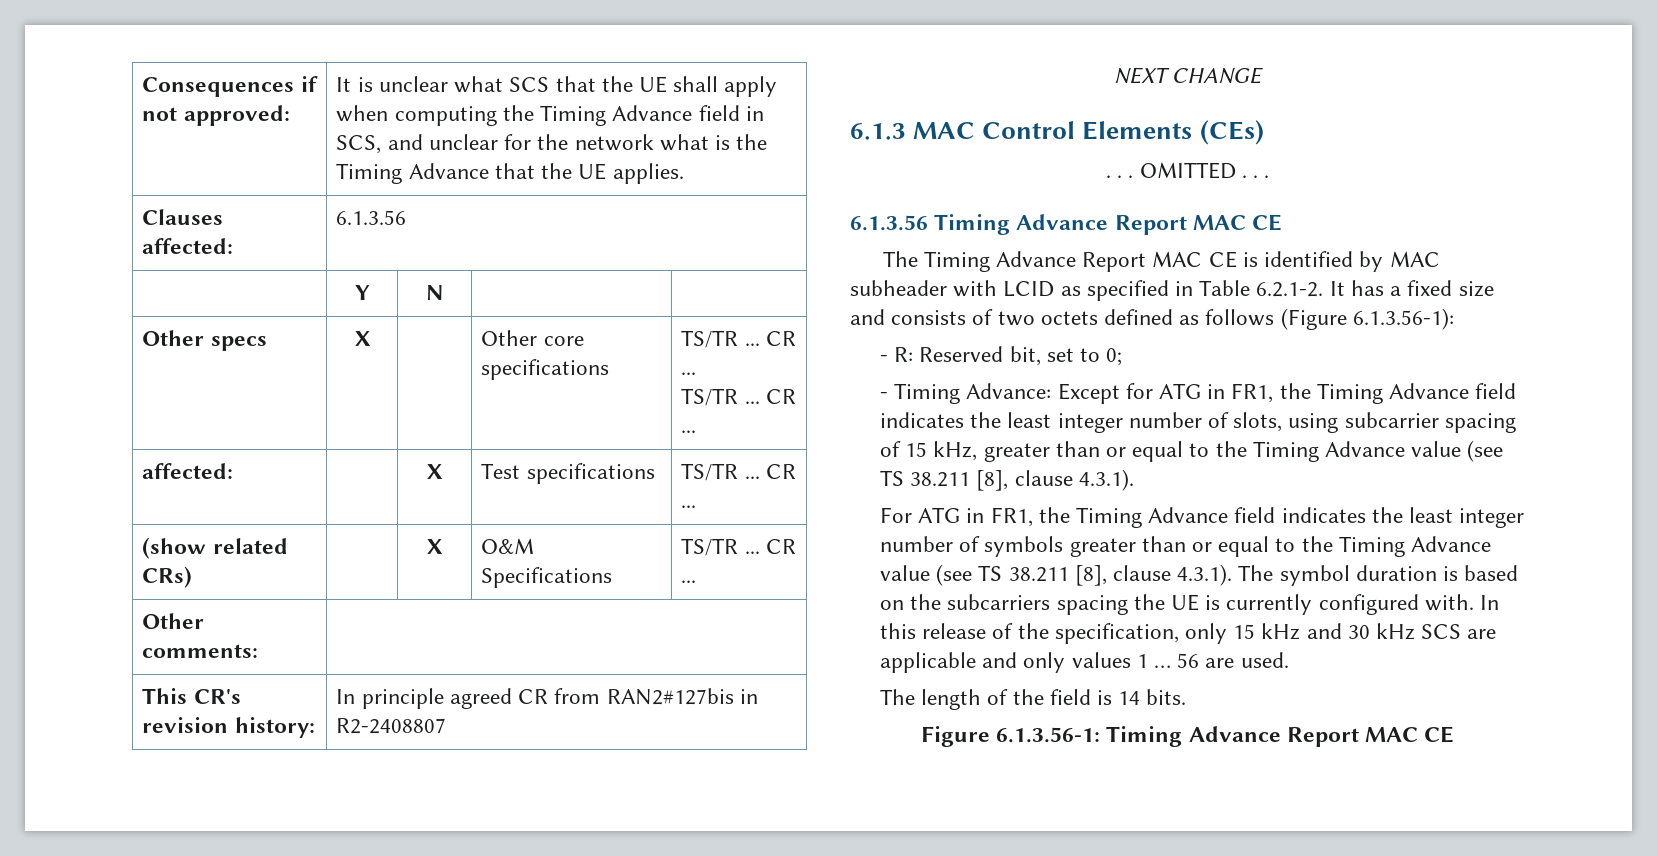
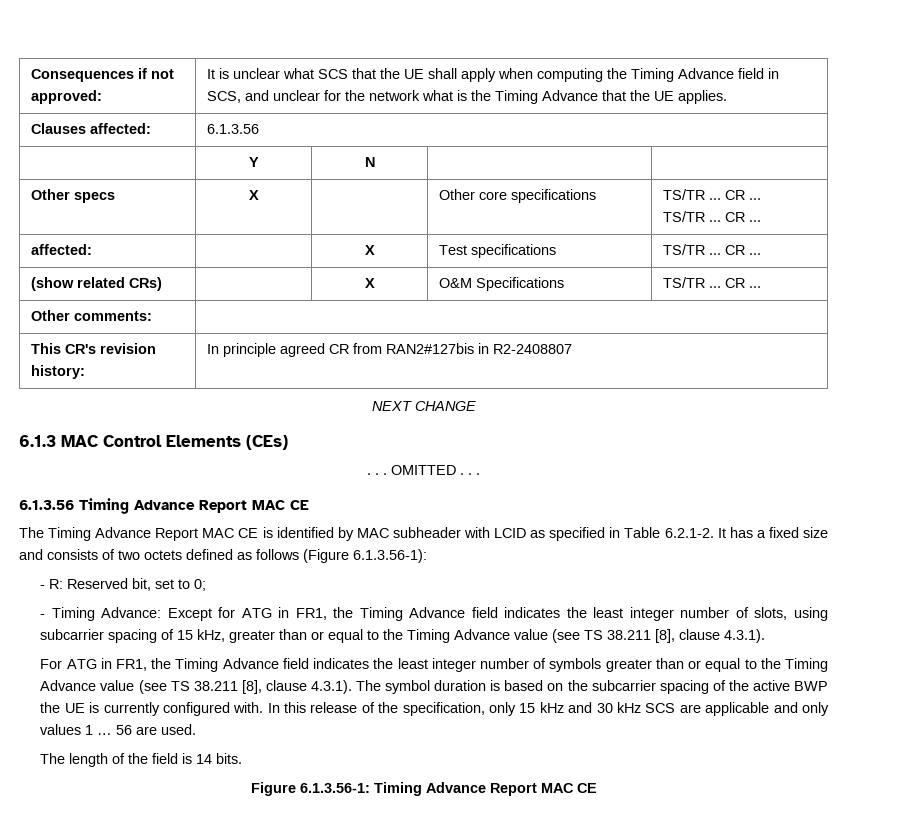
[947,594,1128,615] subcarriers spacing -> [591,680,828,694] subcarrier spacing of the active BWP

